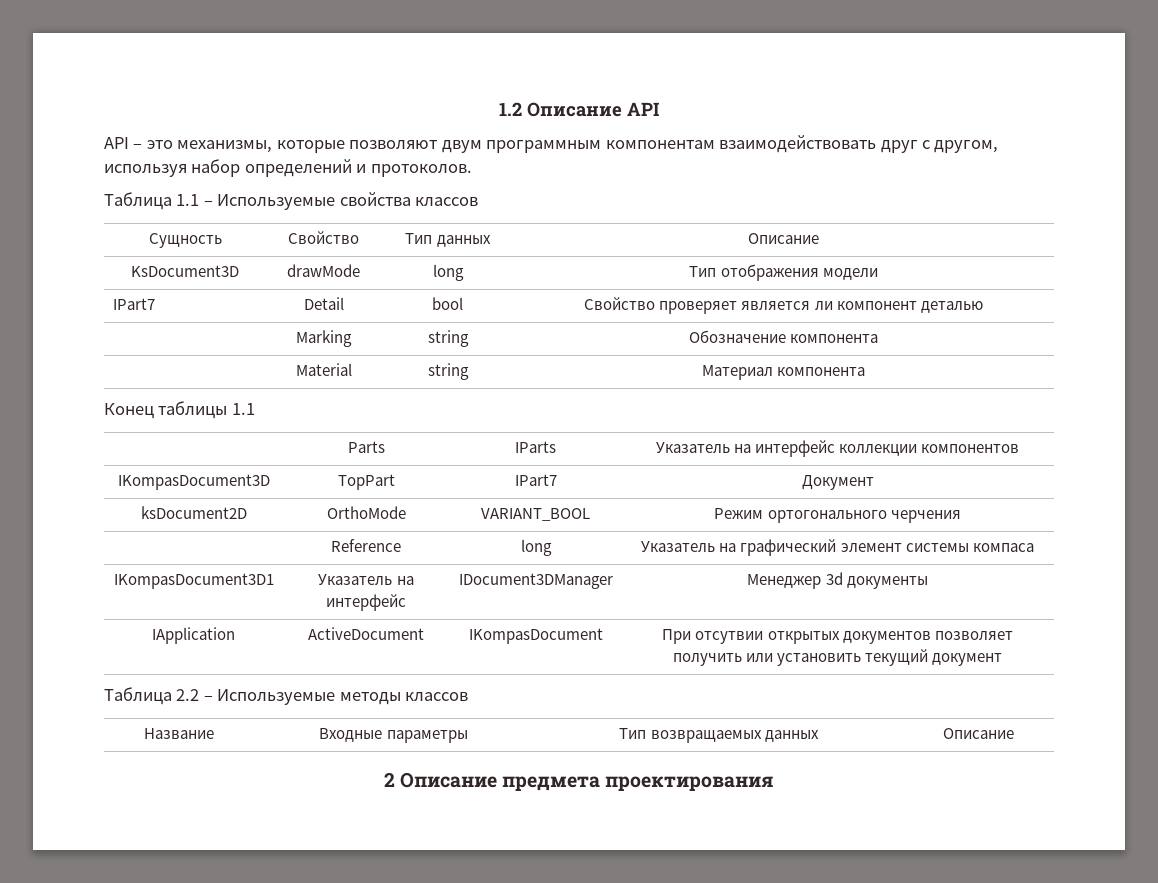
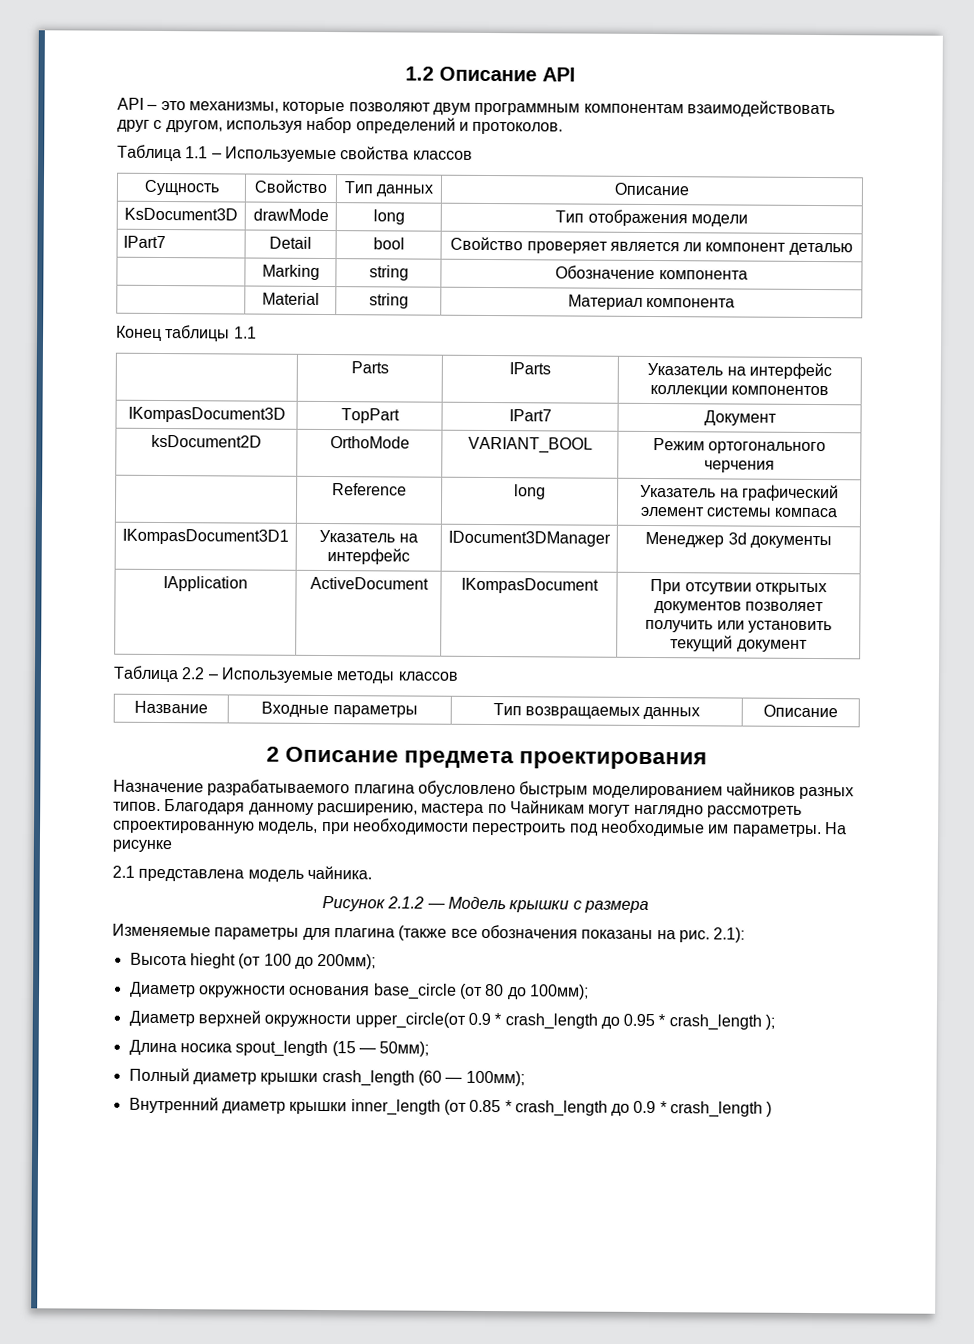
(775, 783) none -> [113,779,855,800] [113,799,802,818] [113,818,847,838] [112,839,172,853] [112,865,372,882] [322,896,649,913] [112,923,746,943] [129,952,377,970] [129,981,589,1000] [128,1010,776,1031] [128,1039,430,1058] [128,1067,525,1087] [128,1096,773,1118] // Назначение разрабатываемого плагина обусловлено быстрым моделированием чайников разных типов. Благодаря данному расширению, мастера по Чайникам могут наглядно рассмотреть спроектированную модель, при необходимости перестроить под необходимые им параметры. На рисунке // 2.1 представлена модель чайника. // Рисунок 2.1.2 — Модель крышки с размера // Изменяемые параметры для плагина (также все обозначения показаны на рис. 2.1): // Высота hieght (от 100 до 200мм); // Диаметр окружности основания base_circle (от 80 до 100мм); // Диаметр верхней окружности upper_circle(от 0.9 * crash_length до 0.95 * crash_length ); // Длина носика spout_length (15 — 50мм); // Полный диаметр крышки crash_length (60 — 100мм); // Внутренний диаметр крышки inner_length (от 0.85 * crash_length до 0.9 * crash_length )

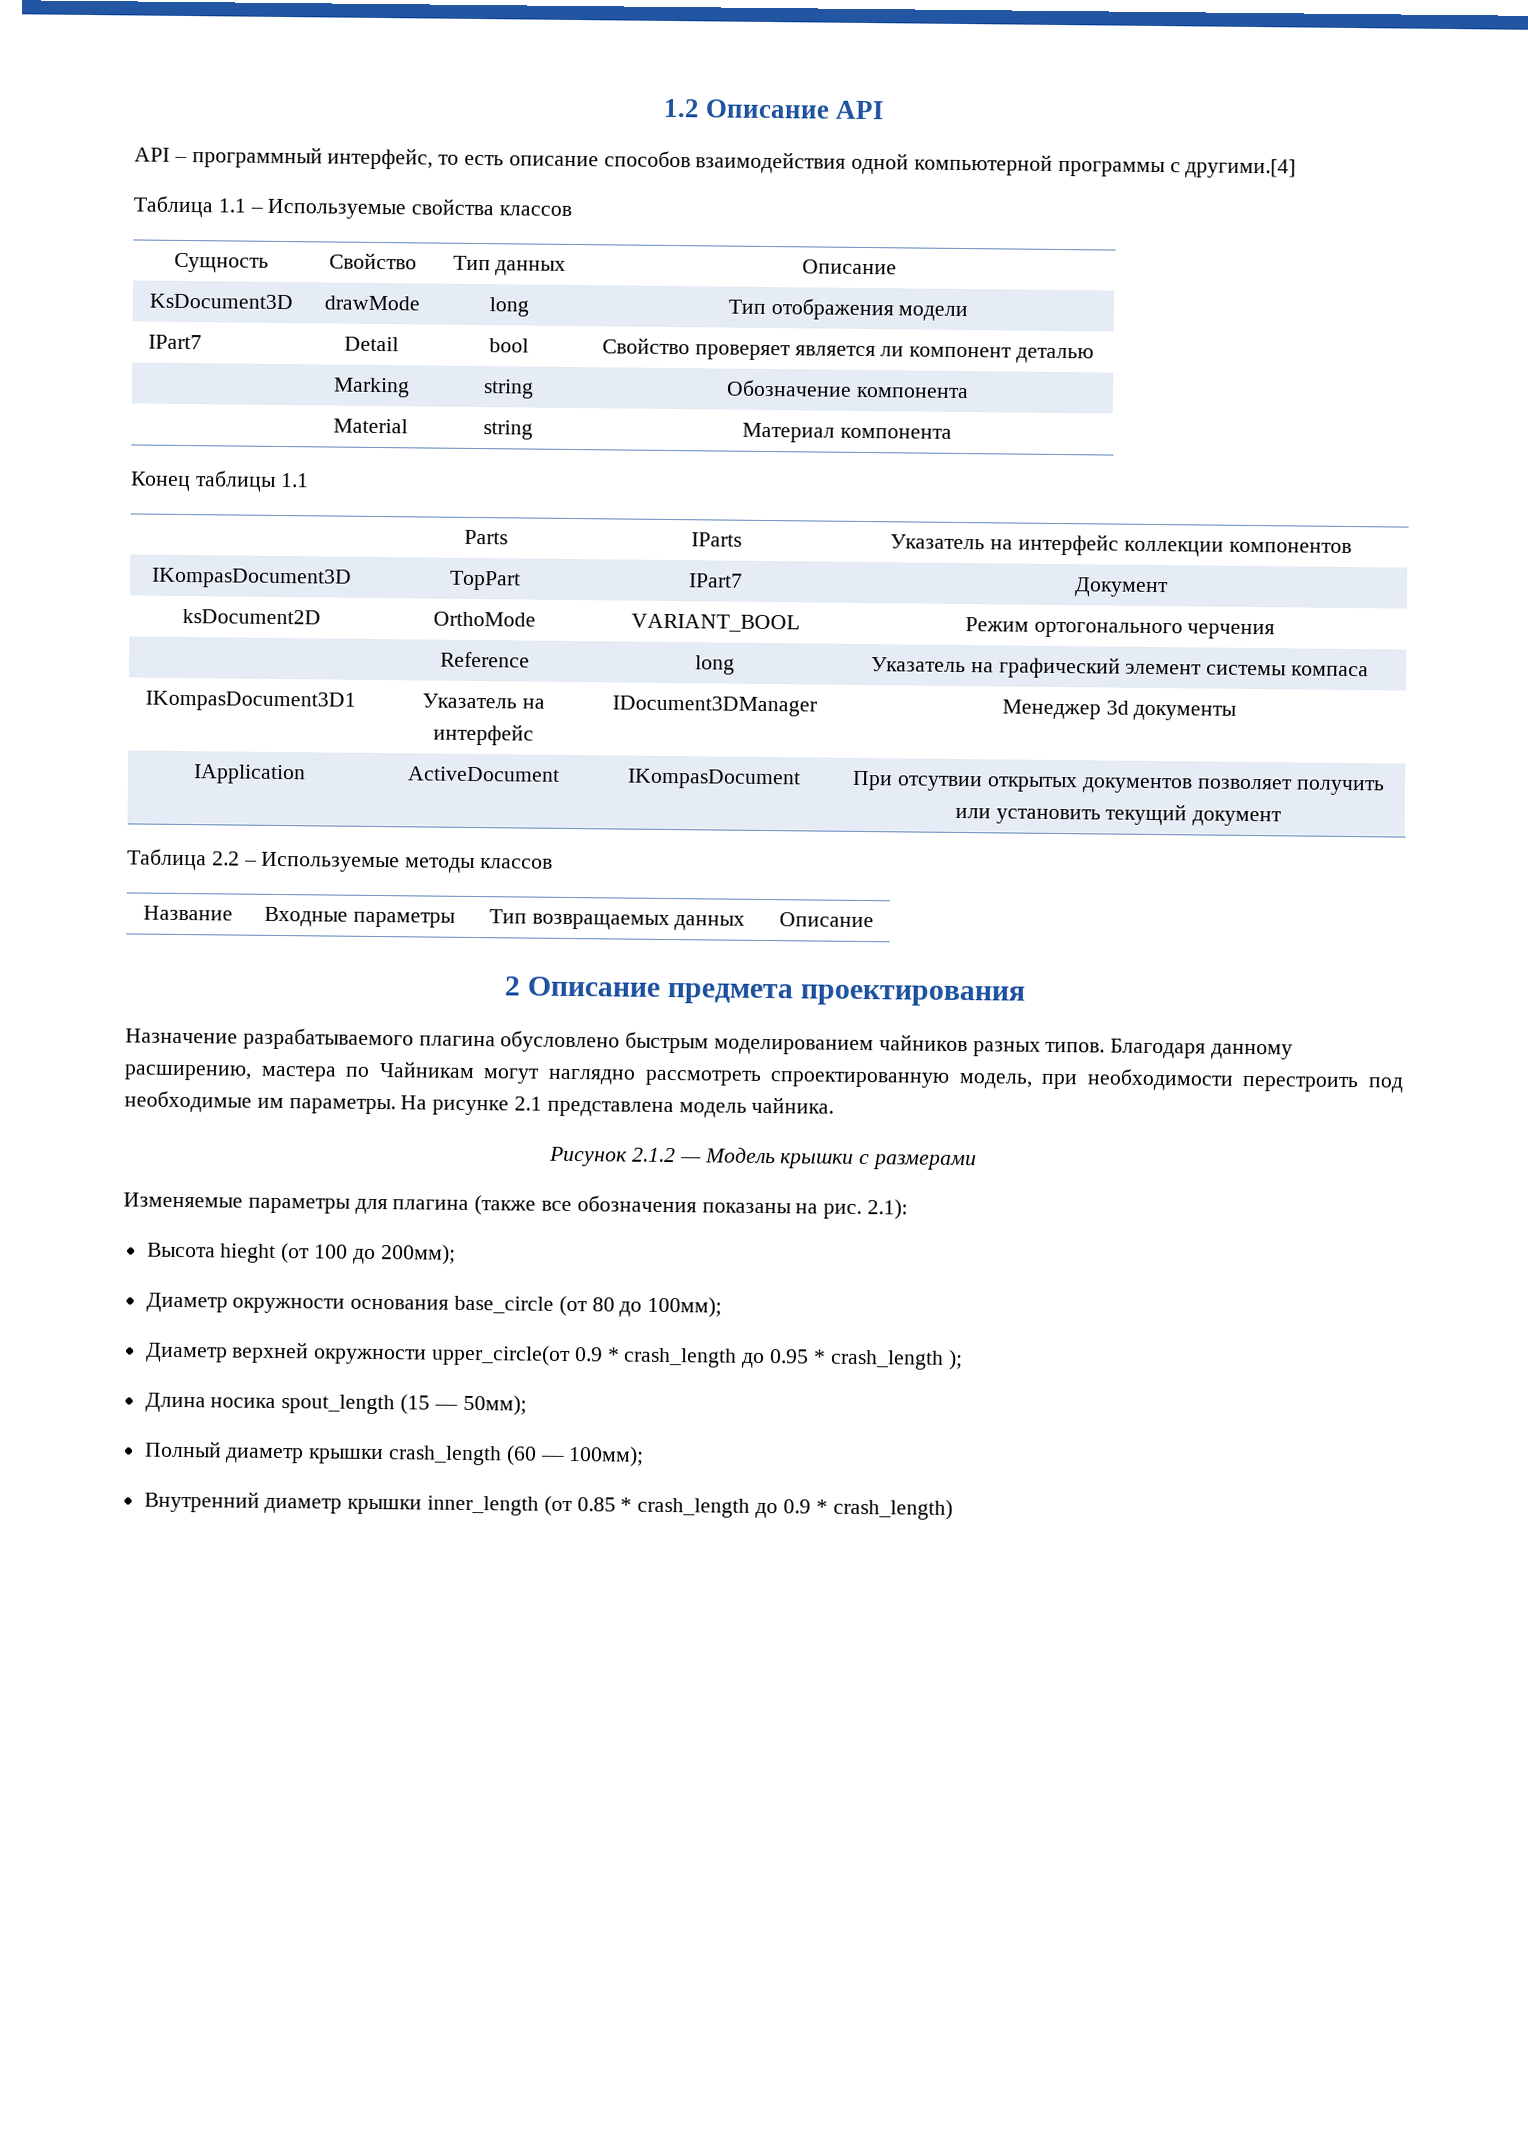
[160,100,835,118] [117,116,564,135] это механизмы, которые позволяют двум программным компонентам взаимодействовать друг с другом, используя набор определений и протоколов. -> [191,146,1297,179] программный интерфейс, то есть описание способов взаимодействия одной компьютерной программы с другими.[4]
(172, 846) // -> (510, 1107) none
[583,900,649,913] размера -> [872,1154,977,1171] размерами
[670,1101,773,1118] crash_length ) -> [832,1498,953,1520] crash_length)

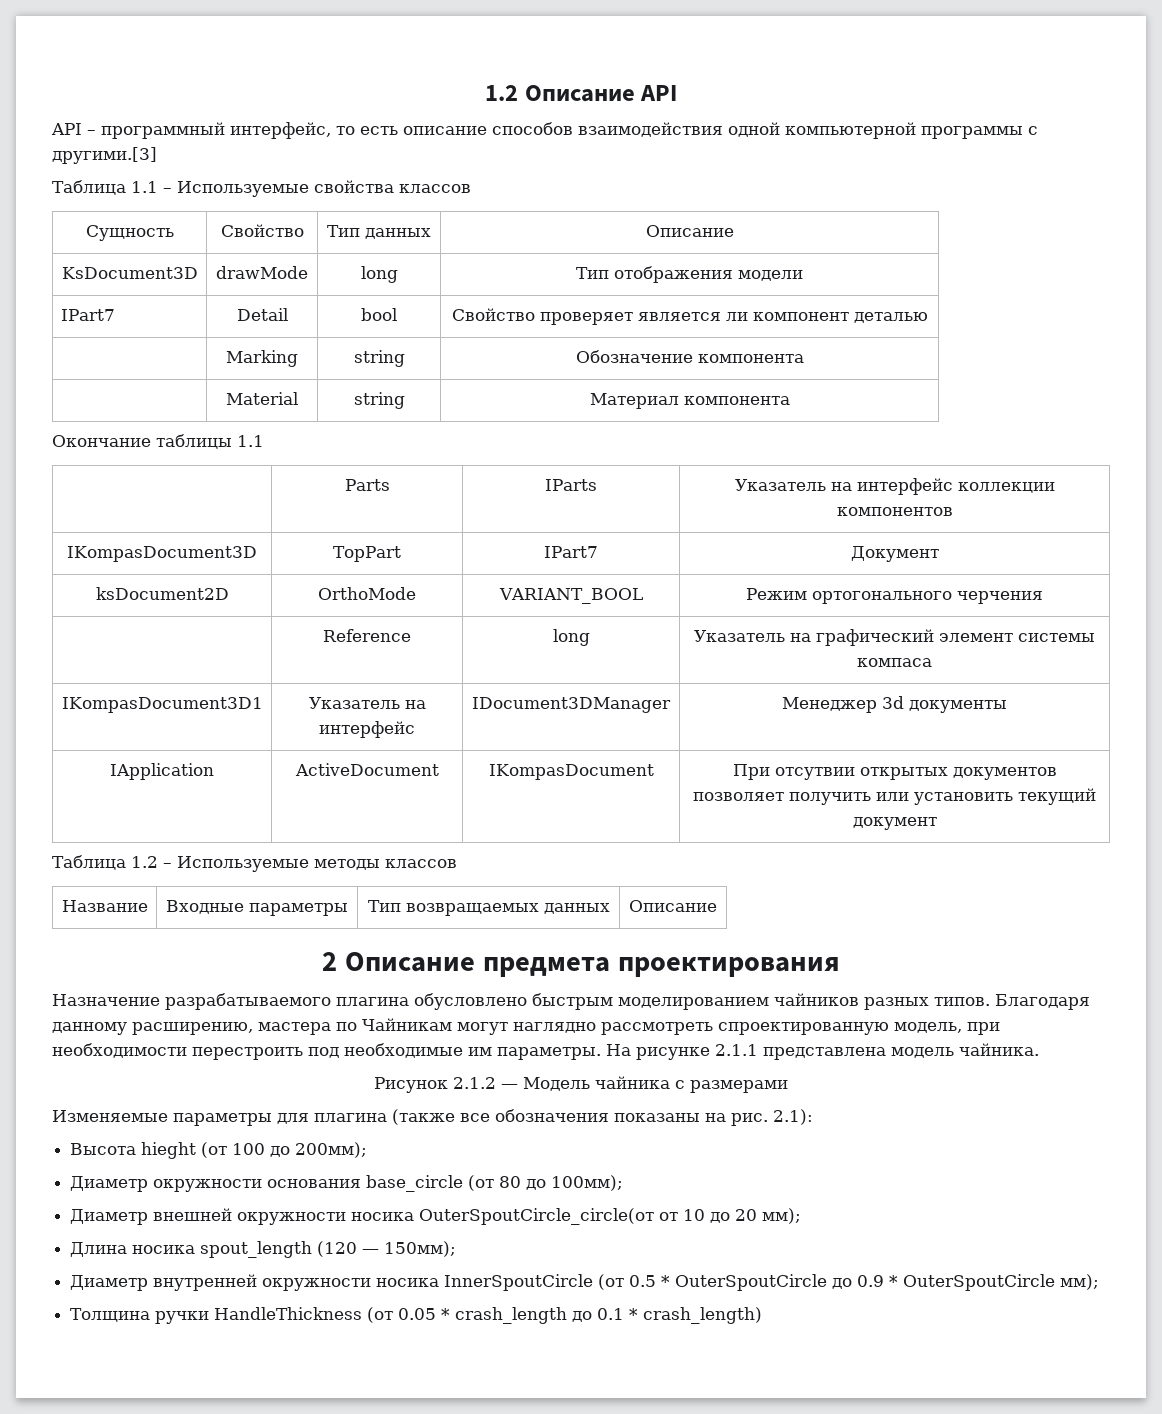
[1185,158,1297,179] другими.[4] -> [52,147,157,164] другими.[3]
[130,471,191,492] Конец -> [52,435,151,447] Окончание
[211,851,240,866] 2.2 -> [131,856,158,868] 1.2
[514,1096,543,1111] 2.1 -> [715,1044,758,1056] 2.1.1
[780,1153,855,1169] крышки -> [595,1076,670,1089] чайника
[231,1341,963,1371] [144,1392,527,1416] [144,1440,645,1467] [143,1490,811,1519] верхней окружности upper_circle(от 0.9 * crash_length до 0.95 * crash_length ); // Длина носика spout_length (15 — 50мм); // Полный диаметр крышки crash_length (60 — 100мм); // Внутренний диаметр крышки inner_length (от 0.85 * crash_length до 0.9 -> [153,1208,802,1225] [70,1241,457,1258] [70,1274,1100,1291] [70,1307,625,1324] внешней окружности носика OuterSpoutCircle_circle(от от 10 до 20 мм); // Длина носика spout_length (120 — 150мм); // Диаметр внутренней окружности носика InnerSpoutCircle (от 0.5 * OuterSpoutCircle до 0.9 * OuterSpoutCircle мм); // Толщина ручки HandleThickness (от 0.05 * crash_length до 0.1

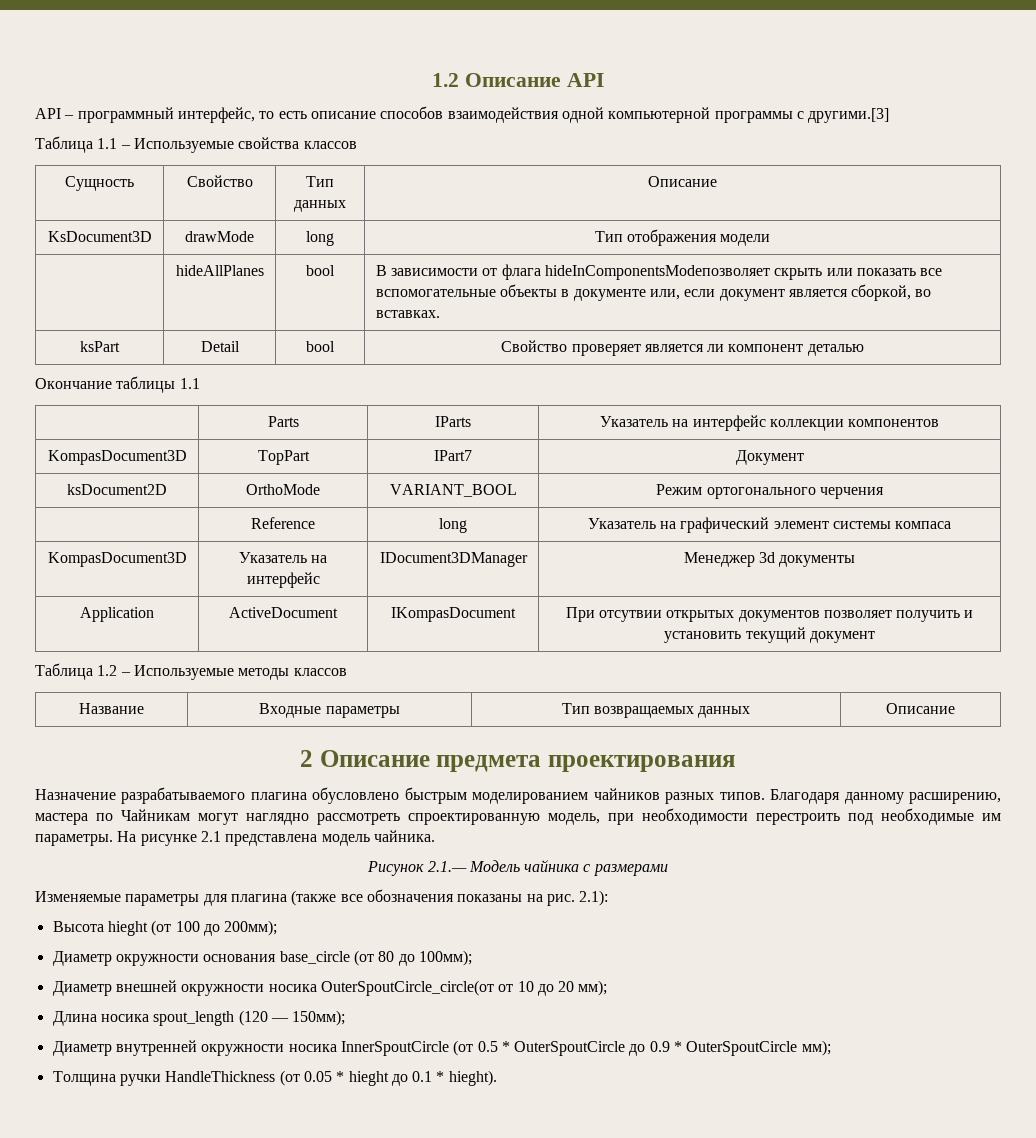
[60,309,115,321] IPart7 -> [175,265,264,276] [306,265,335,276] [375,264,943,280] [375,284,932,301] [375,310,440,318] [80,341,120,352] | hideAllPlanes | bool | В зависимости от флага hideInComponentsModeпозволяет скрыть или показать все вспомогательные объекты в документе или, если документ является сборкой, во вставках. // ksPart
[226,350,298,367] [353,350,405,367] [575,350,804,363] [226,392,298,405] [353,392,405,409] [589,393,790,409] // | Marking | string | Обозначение компонента // | Material | string | Материал компонента -> (864, 350) none
[67,546,257,562] IKompasDocument3D -> [47,450,187,465] KompasDocument3D
[61,697,263,713] IKompasDocument3D1 -> [47,552,187,567] KompasDocument3D
[110,763,214,780] IApplication -> [80,607,154,622] Application
[876,792,909,801] или -> [964,610,974,618] и
[715,1044,758,1056] 2.1.1 -> [200,831,221,842] 2.1
[453,1077,518,1089] 2.1.2 — -> [427,861,467,872] 2.1.—
[455,1307,568,1324] crash_length -> [348,1071,389,1086] hieght
[643,1307,763,1324] crash_length) -> [448,1070,497,1086] hieght).

